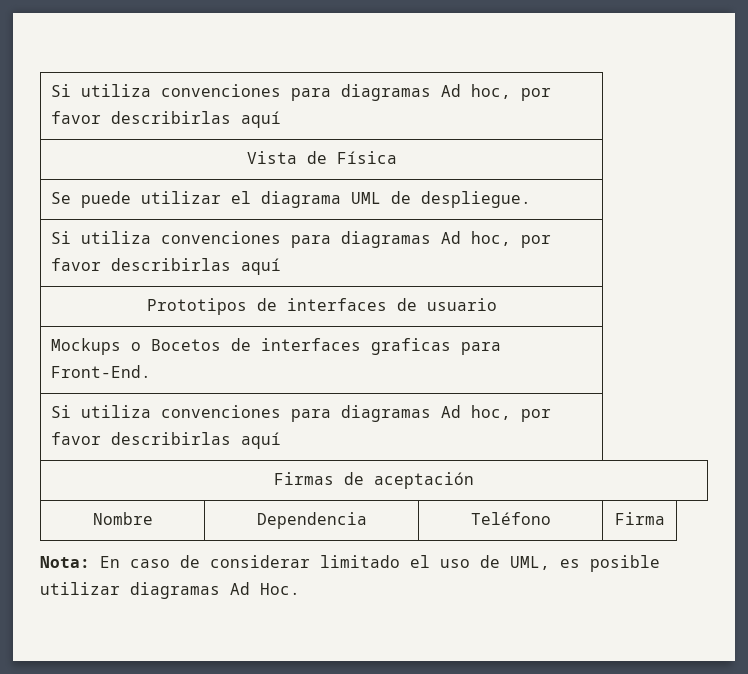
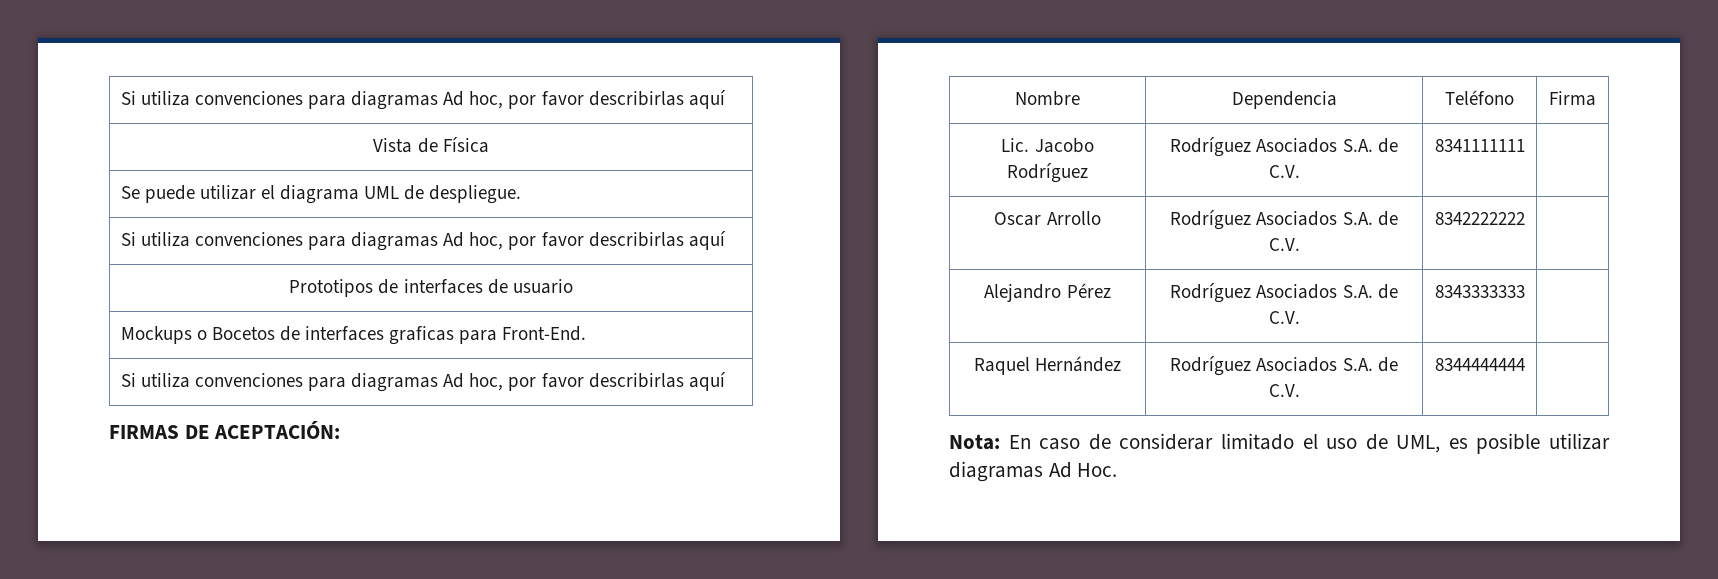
[274,472,474,489] // Firmas de aceptación -> [109,421,341,439] // FIRMAS DE ACEPTACIÓN:
(665, 518) none -> [1001,138,1094,153] [1007,163,1088,183] [1170,137,1398,157] [1268,165,1300,178] [1434,139,1525,152] [994,211,1101,226] [1170,210,1398,230] [1268,238,1300,251] [1434,212,1525,225] [984,283,1111,302] [1170,283,1398,303] [1268,311,1300,324] [1434,285,1525,298] [973,356,1122,375] [1170,356,1398,376] [1268,384,1300,397] [1434,358,1525,371] // Lic. Jacobo Rodríguez | Rodríguez Asociados S.A. de C.V. | 8341111111 | // Oscar Arrollo | Rodríguez Asociados S.A. de C.V. | 8342222222 | // Alejandro Pérez | Rodríguez Asociados S.A. de C.V. | 8343333333 | // Raquel Hernández | Rodríguez Asociados S.A. de C.V. | 8344444444 |

